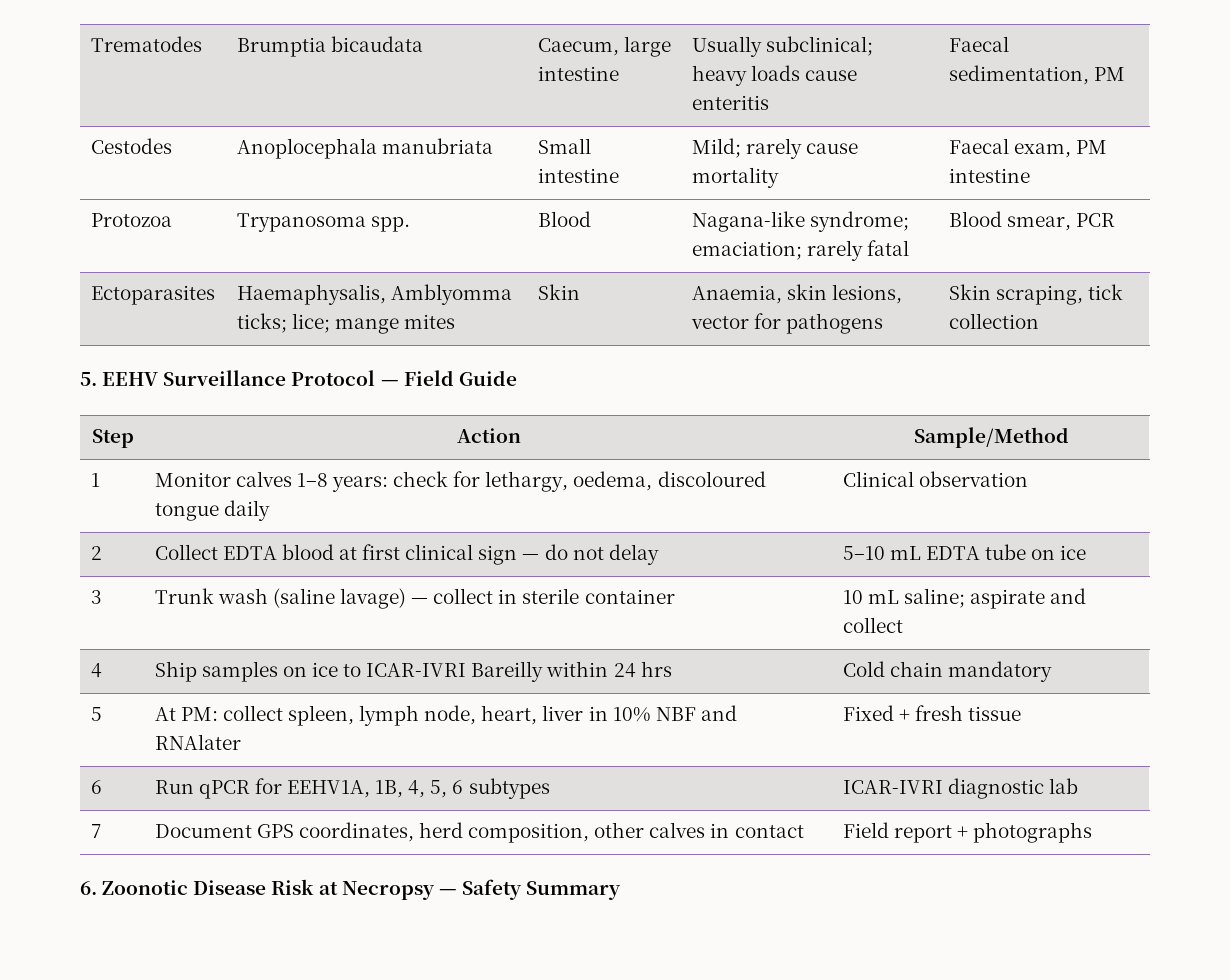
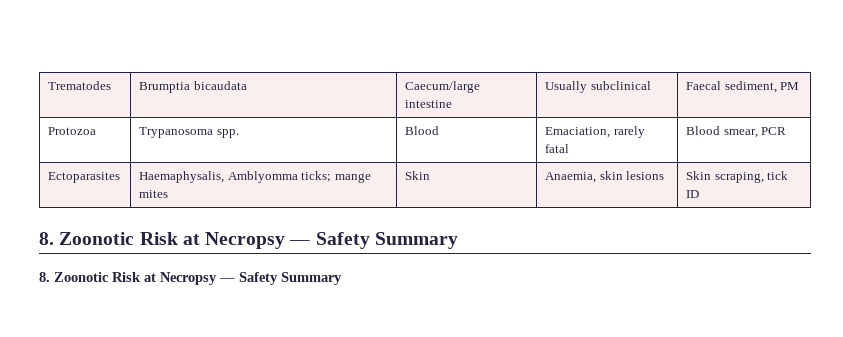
[537,36,671,57] Caecum, large -> [405,81,481,93] Caecum/large
[765,36,873,56] [691,65,857,86] [691,95,769,110] [948,36,1009,52] [948,65,1125,85] [90,138,172,154] [236,138,493,159] [537,138,591,154] [537,168,619,183] [691,138,858,159] [691,167,779,188] [948,138,1107,158] [948,168,1030,183] subclinical; heavy loads cause enteritis | Faecal sedimentation, PM // Cestodes | Anoplocephala manubriata | Small intestine | Mild; rarely cause mortality | Faecal exam, PM intestine -> [590,81,651,90] [686,81,800,93] subclinical | Faecal sediment, PM
[691,211,909,232] [691,241,802,260] Nagana-like syndrome; emaciation; -> [545,127,611,138] Emaciation,
[291,313,330,333] lice; -> (332, 176) none
[831,284,902,304] [690,313,883,334] lesions, vector for pathogens -> [626,171,665,180] lesions
[948,313,1039,329] [80,370,517,386] [91,429,134,448] [456,428,521,443] [913,427,1069,448] [90,473,100,487] [154,471,766,492] [154,500,270,521] [842,471,1028,487] [90,546,102,560] [154,544,659,565] [842,544,1087,560] [90,590,102,604] [154,588,675,609] [842,588,1087,609] [842,617,903,633] [90,663,102,678] [154,661,672,682] [842,661,1052,682] [90,707,102,721] [154,705,737,726] [154,734,241,750] [842,705,1021,721] [90,780,102,794] [154,778,550,799] [842,778,1078,799] [90,824,101,838] [154,822,804,843] [842,822,1092,843] [80,879,622,900] collection // 5. EEHV Surveillance Protocol — Field Guide // Step | Action | Sample/Method // 1 | Monitor calves 1–8 years: check for lethargy, oedema, discoloured tongue daily | Clinical observation // 2 | Collect EDTA blood at first clinical sign — do not delay | 5–10 mL EDTA tube on ice // 3 | Trunk wash (saline lavage) — collect in sterile container | 10 mL saline; aspirate and collect // 4 | Ship samples on ice to ICAR-IVRI Bareilly within 24 hrs | Cold chain mandatory // 5 | At PM: collect spleen, lymph node, heart, liver in 10% NBF and RNAlater | Fixed + fresh tissue // 6 | Run qPCR for EEHV1A, 1B, 4, 5, 6 subtypes | ICAR-IVRI diagnostic lab // 7 | Document GPS coordinates, herd composition, other calves in contact | Field report + photographs // 6. Zoonotic Disease Risk at Necropsy — Safety Summary -> [686,190,700,198] [39,232,458,249] [39,272,342,285] ID // 8. Zoonotic Risk at Necropsy — Safety Summary // 8. Zoonotic Risk at Necropsy — Safety Summary

